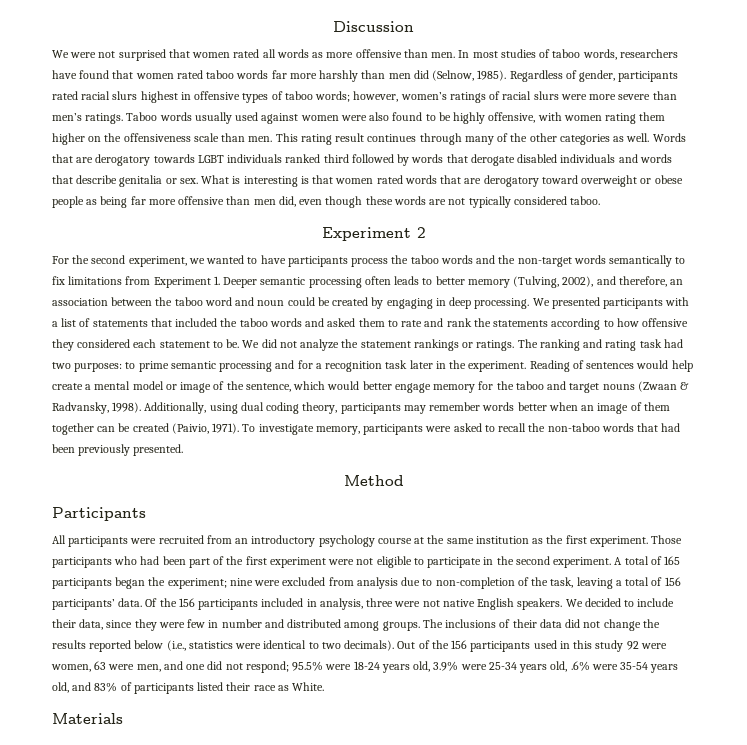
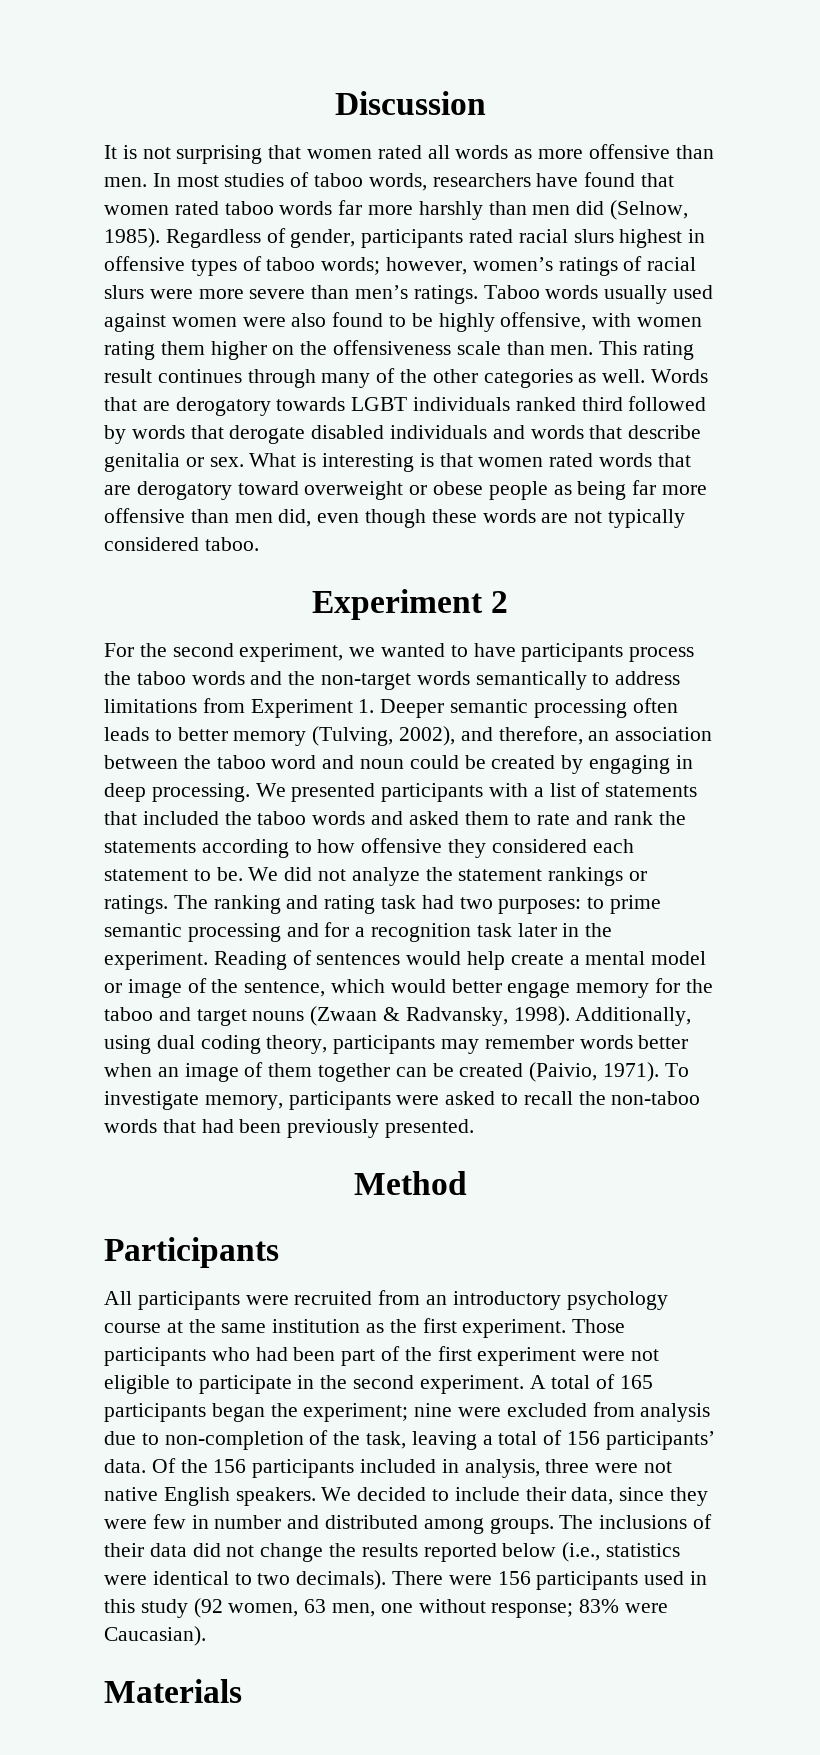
[52,49,166,61] We were not surprised -> [104,145,263,164] It is not surprising
[52,276,65,285] fix -> [615,671,681,685] address
[397,640,449,649] Out of the -> [392,1571,492,1585] There were
[626,641,667,650] [51,661,679,673] [52,682,325,694] 92 were women, 63 were men, and one did not respond; 95.5% were 18-24 years old, 3.9% were 25-34 years old, .6% were 35-54 years old, and 83% of participants listed their race as White. -> [193,1598,669,1618] [104,1626,206,1646] (92 women, 63 men, one without response; 83% were Caucasian).

